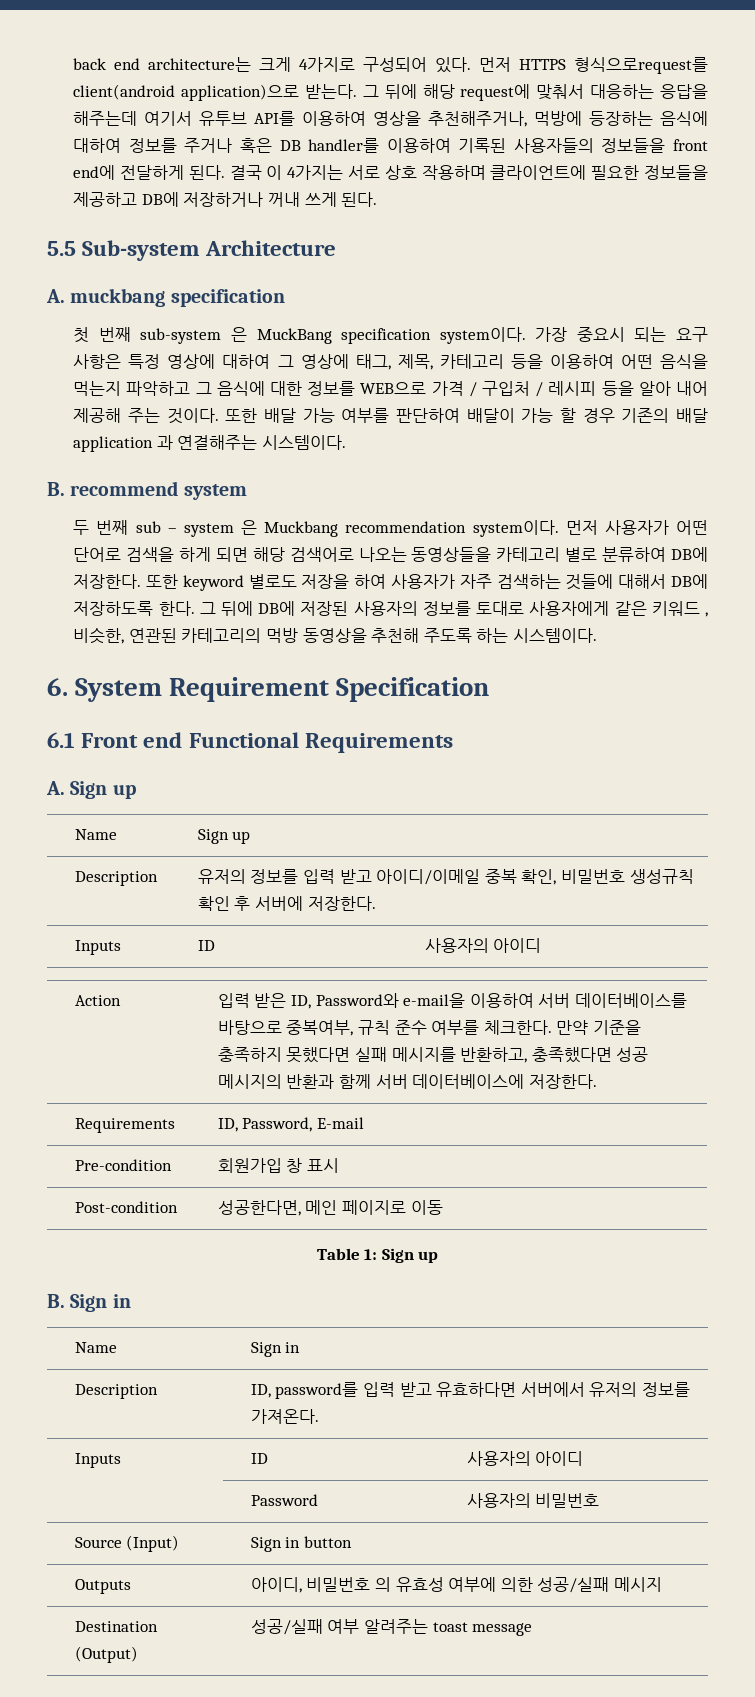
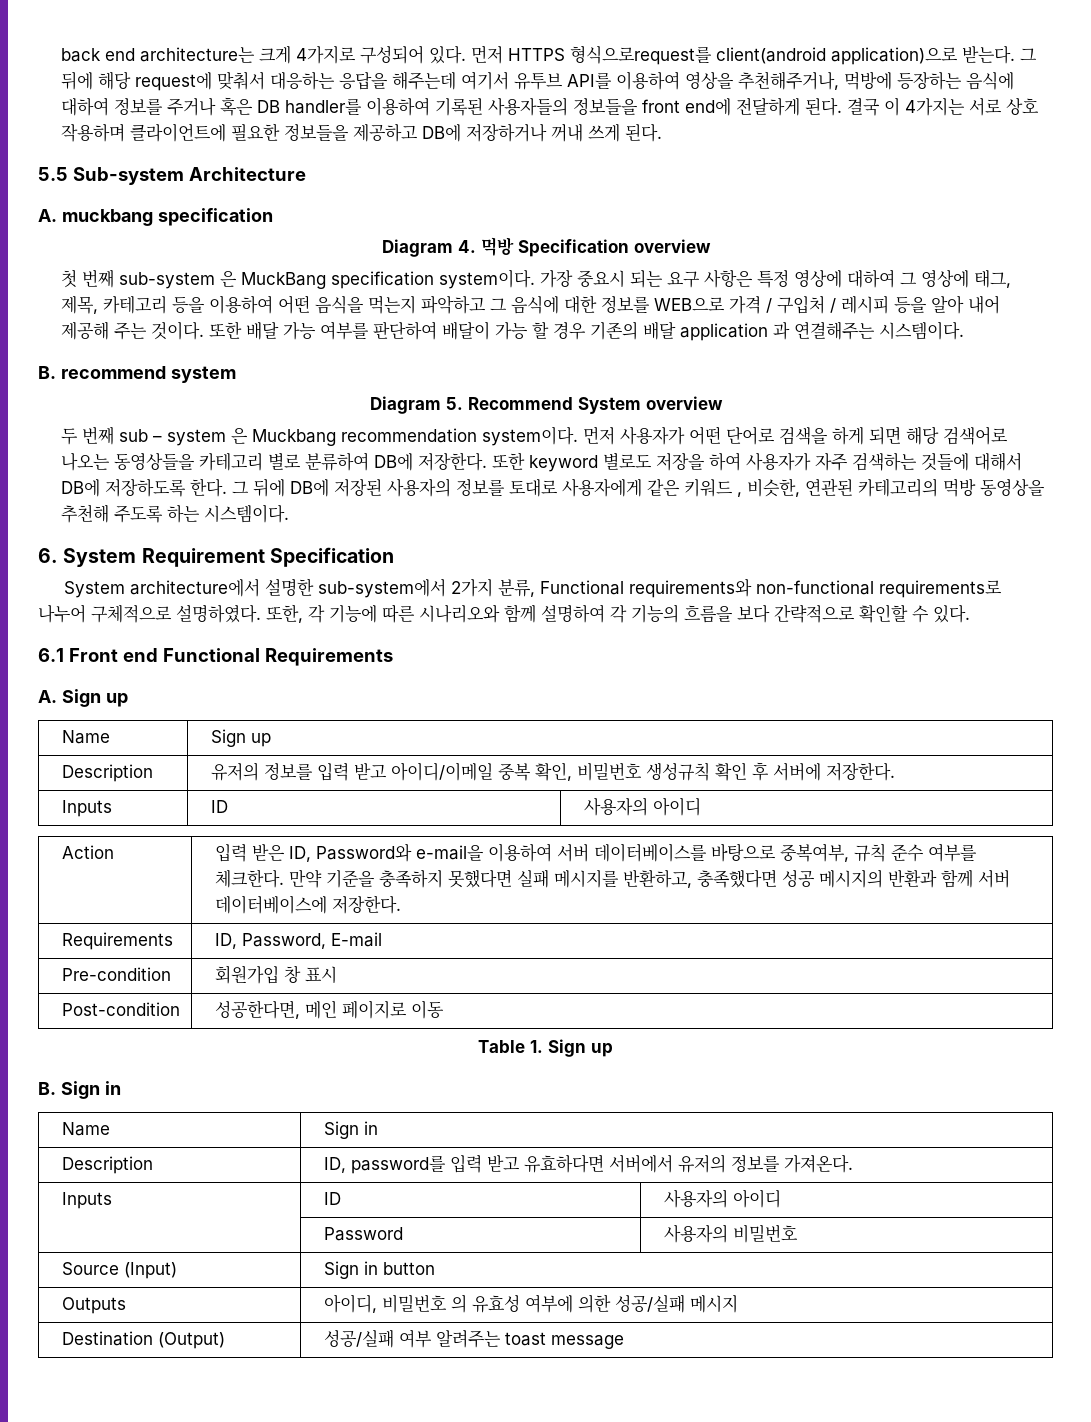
(285, 298) none -> [381,237,711,257] // Diagram 4. 먹방 Specification overview
(247, 492) none -> [369,396,723,414] // Diagram 5. Recommend System overview
(490, 689) none -> [63,578,1002,598] [38,604,970,623] // System architecture에서 설명한 sub-system에서 2가지 분류, Functional requirements와 non-functional requirements로 나누어 구체적으로 설명하였다. 또한, 각 기능에 따른 시나리오와 함께 설명하여 각 기능의 흐름을 보다 간략적으로 확인할 수 있다.
[364,1249,378,1260] 1: -> [530,1040,543,1053] 1.

